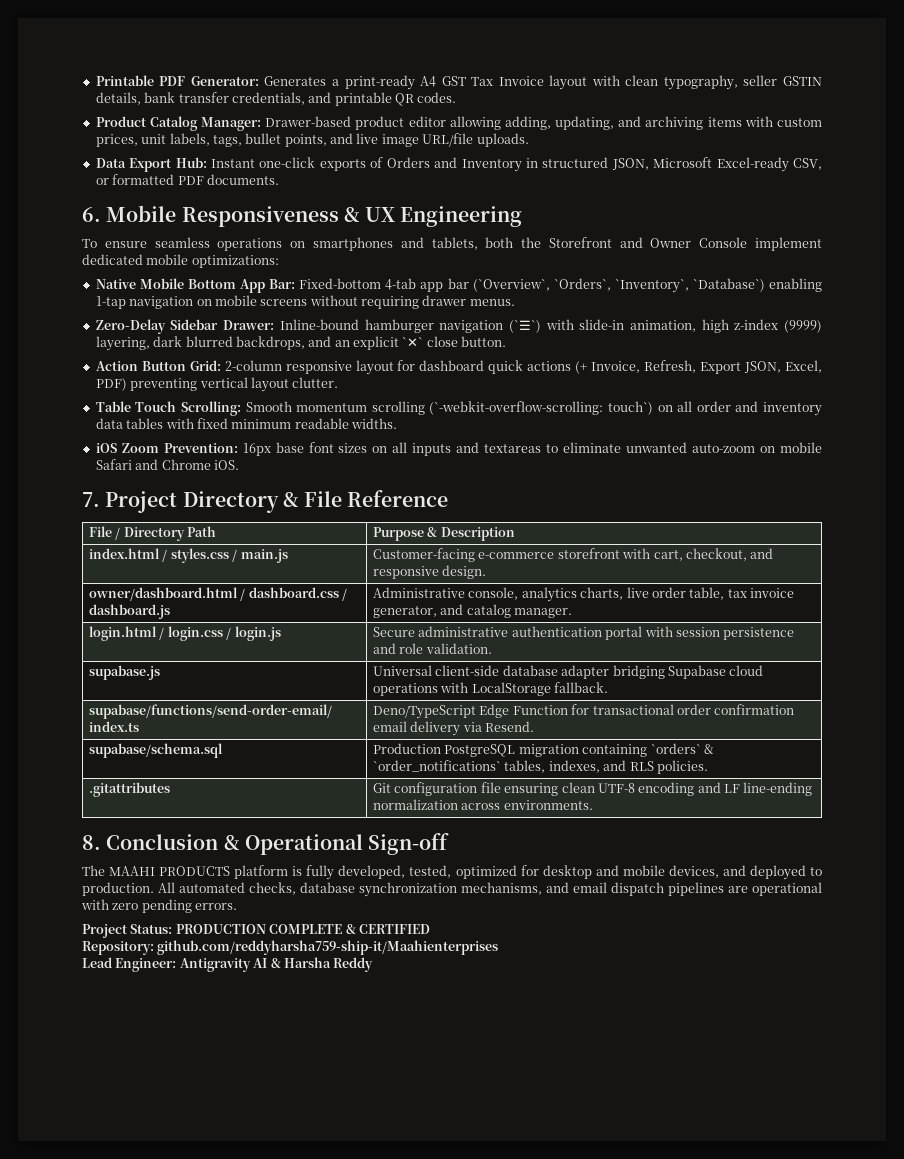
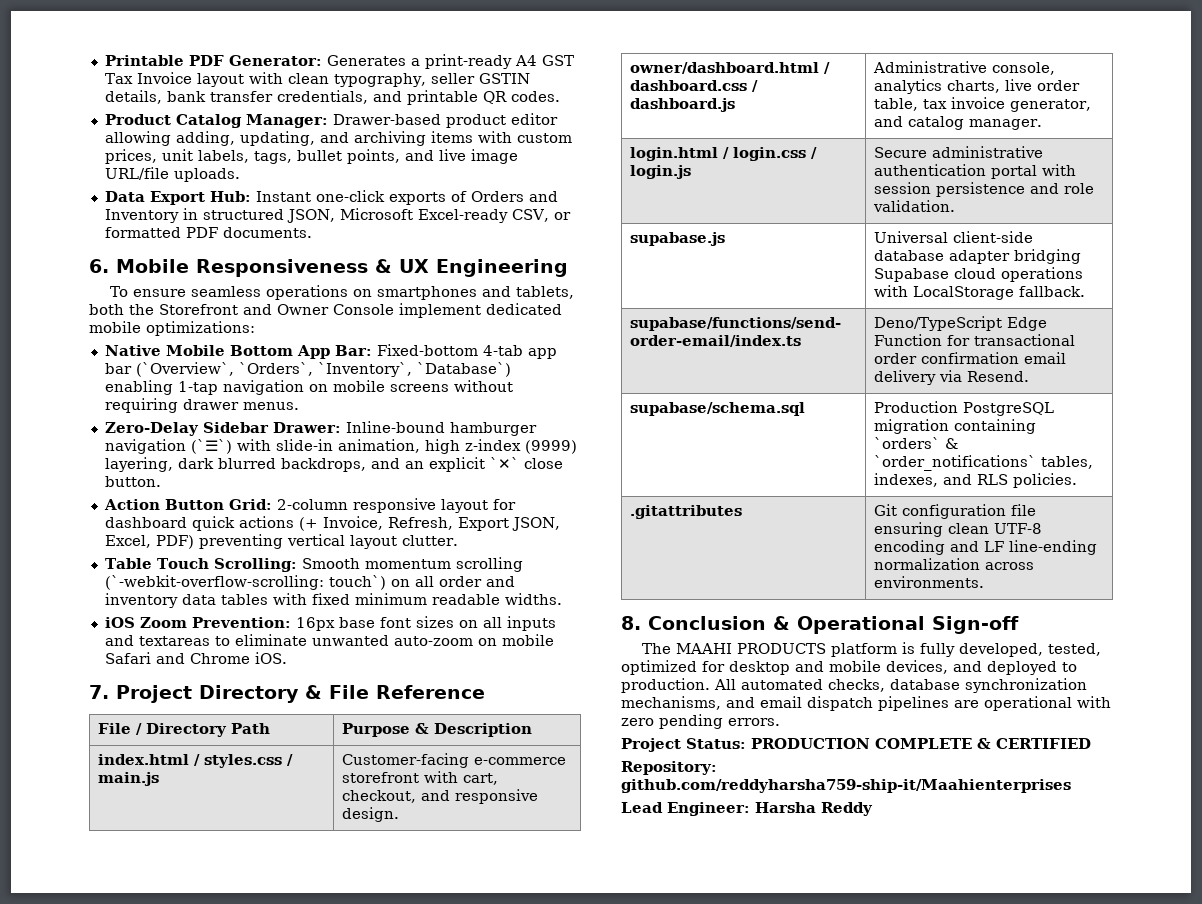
[179,958,281,972] Antigravity AI & -> (750, 809) none

